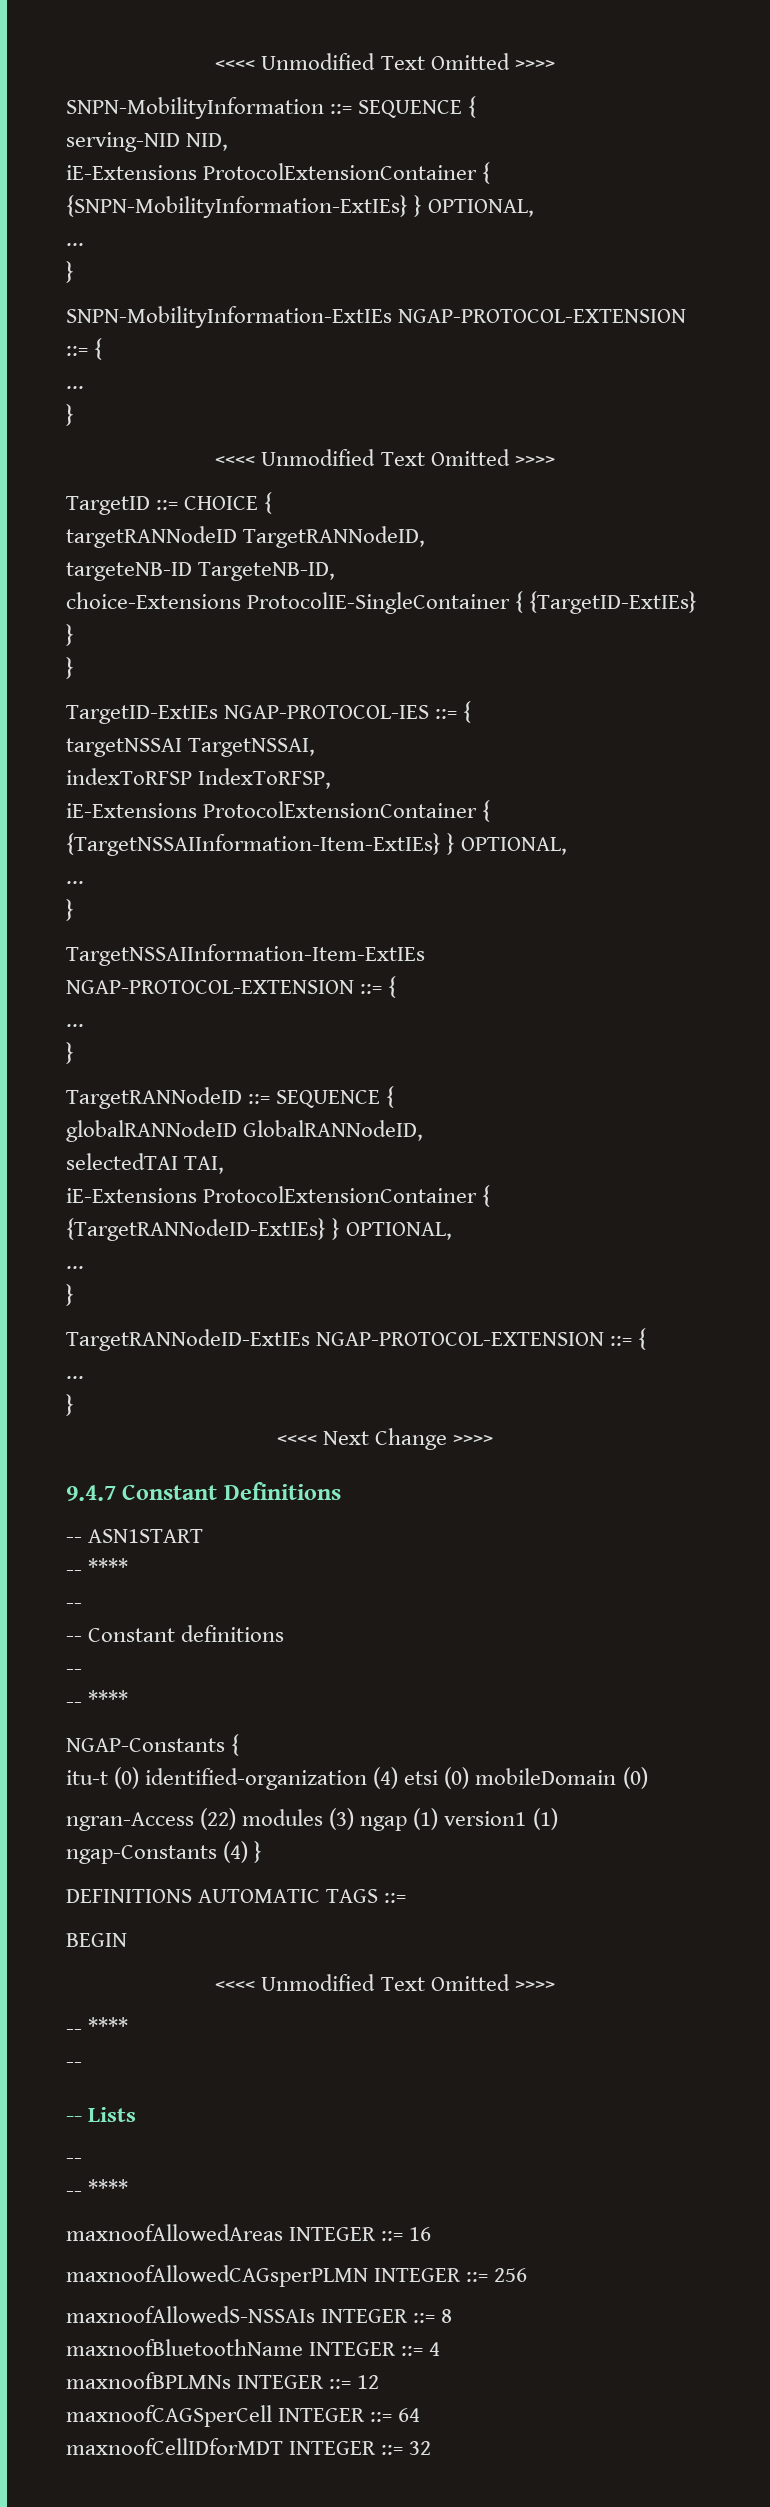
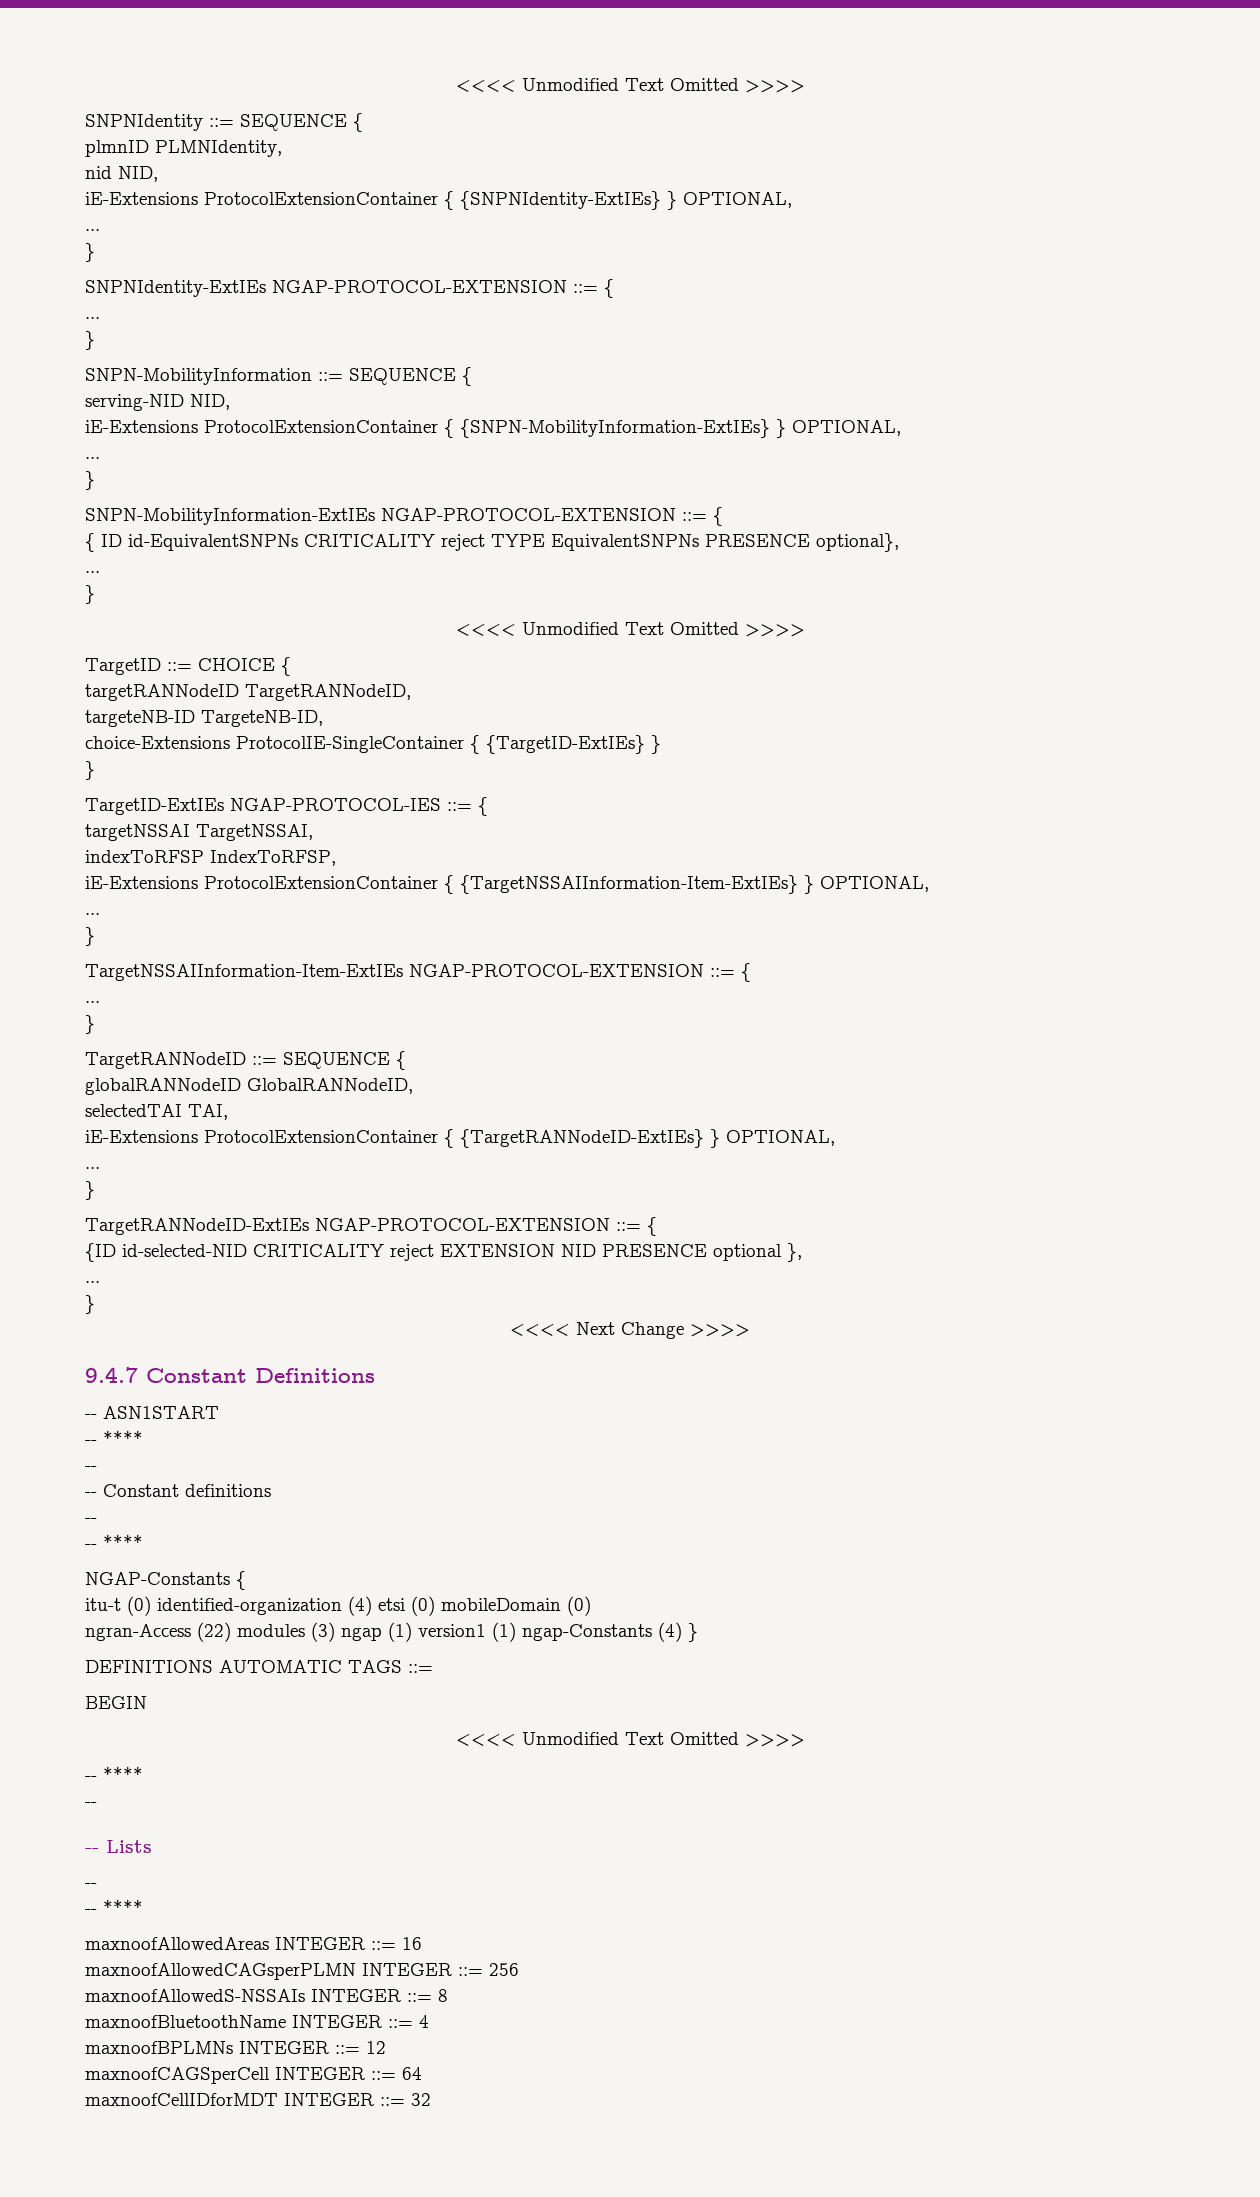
[215,53,555,70] <<<< Unmodified Text Omitted >>>> -> [455,78,805,93] [85,113,363,132] [85,140,282,157] [85,166,158,182] [85,191,792,210] [85,229,100,231] [85,243,95,262] [85,279,614,298] [85,317,100,319] [85,331,95,350] <<<< Unmodified Text Omitted >>>> // SNPNIdentity ::= SEQUENCE { // plmnID PLMNIdentity, // nid NID, // iE-Extensions ProtocolExtensionContainer { {SNPNIdentity-ExtIEs} } OPTIONAL, // ... // } // SNPNIdentity-ExtIEs NGAP-PROTOCOL-EXTENSION ::= { // ... // }
(103, 349) none -> [85,533,899,552] // { ID id-EquivalentSNPNs CRITICALITY reject TYPE EquivalentSNPNs PRESENCE optional},
(647, 1339) none -> [85,1243,802,1262] // {ID id-selected-NID CRITICALITY reject EXTENSION NID PRESENCE optional },

